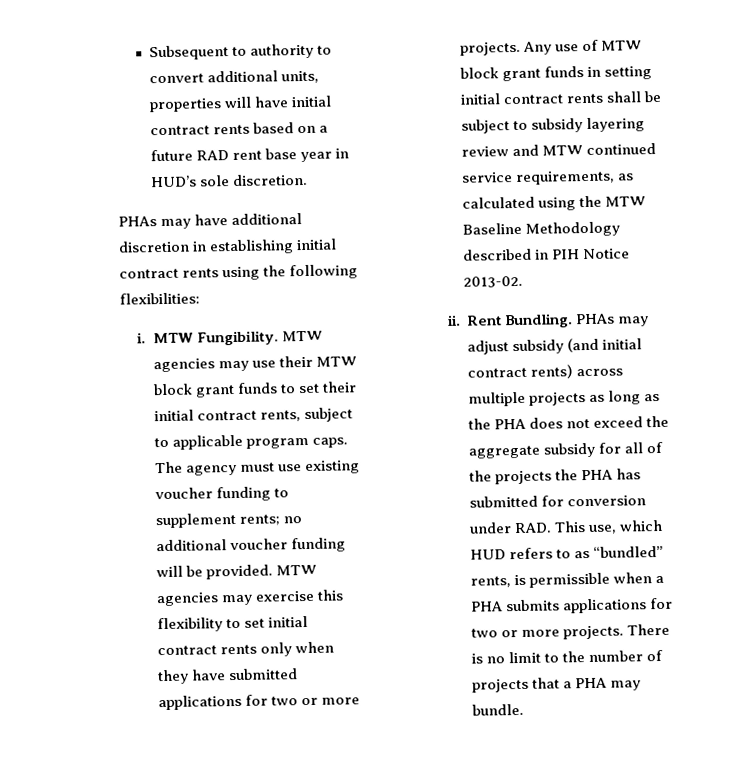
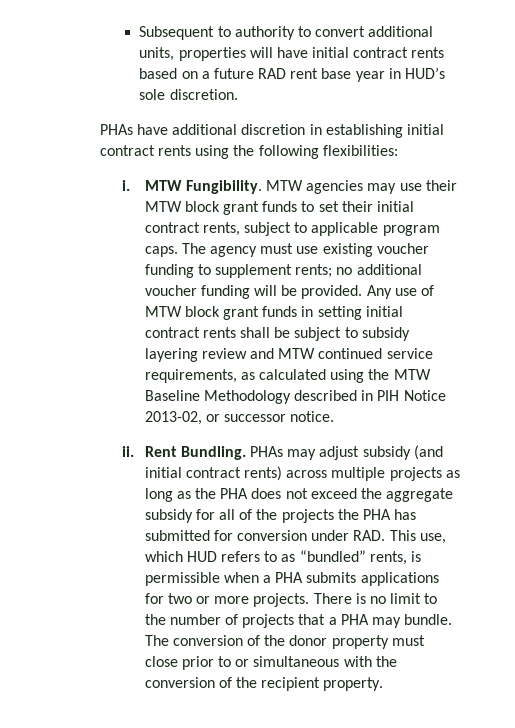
[160,218,192,230] may -> (133, 129) none
[276,564,318,576] [156,589,345,607] [157,615,309,633] [157,641,335,657] [157,668,299,685] [158,694,361,711] [460,41,522,56] MTW agencies may exercise this flexibility to set initial contract rents only when they have submitted applications for two or more projects. -> (363, 292) none
[463,275,524,288] 2013-02. -> [144,411,335,425] 2013-02, or successor notice.
(525, 709) none -> [144,635,425,649] [144,656,397,670] [144,677,384,691] The conversion of the donor property must close prior to or simultaneous with the conversion of the recipient property.

